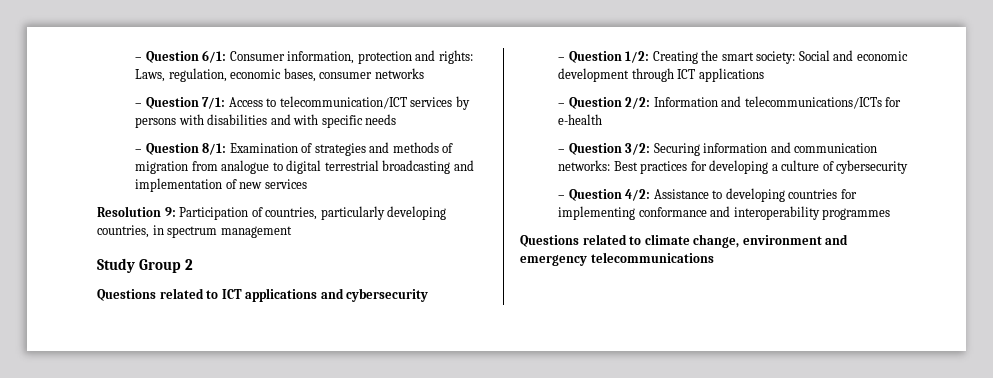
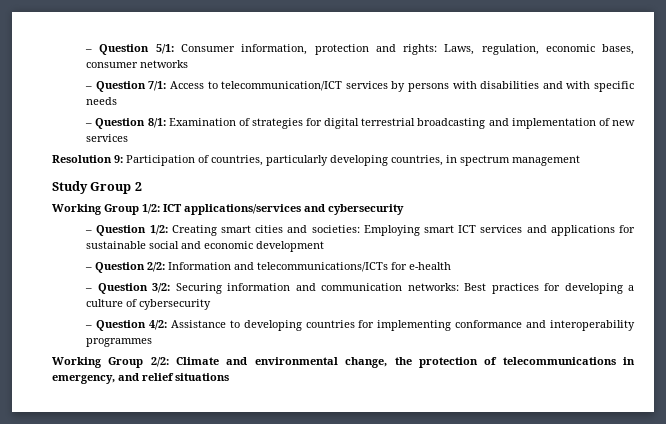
[135,50,227,63] – Question 6/1: -> [85,44,174,55] – Question 5/1:
[369,142,454,153] [135,160,283,174] and methods of migration from analogue to -> [306,118,323,126] for
[97,288,318,302] Questions related to ICT applications -> [52,204,301,215] Working Group 1/2: ICT applications/services
[701,50,830,64] the smart society: Social -> [221,225,635,236] [86,241,180,249] smart cities and societies: Employing smart ICT services and applications for sustainable social
[631,68,764,82] through ICT applications -> (325, 246) none
[520,234,849,248] [520,252,714,266] Questions related to climate change, environment and emergency telecommunications -> [52,357,636,368] [52,373,229,384] Working Group 2/2: Climate and environmental change, the protection of telecommunications in emergency, and relief situations

